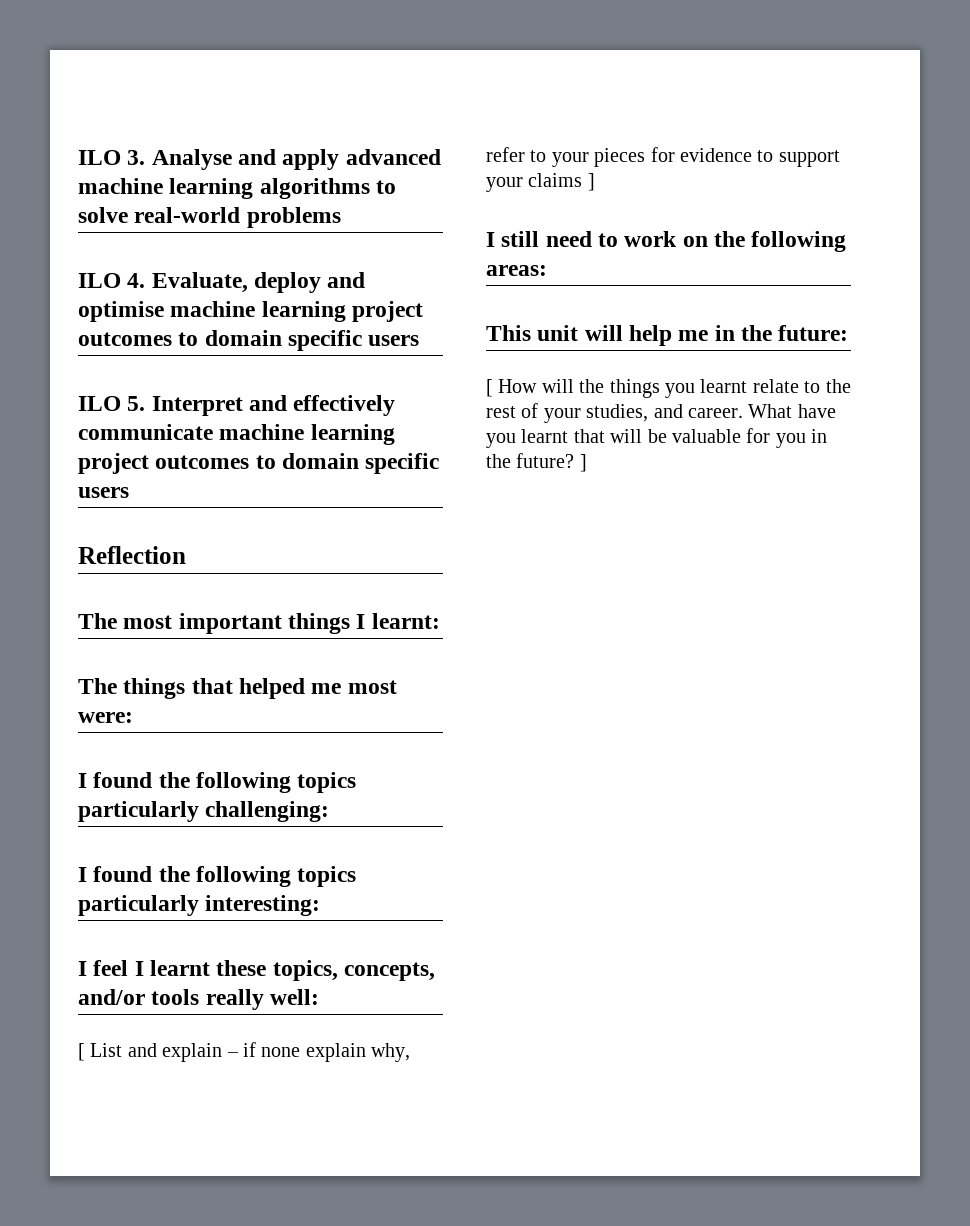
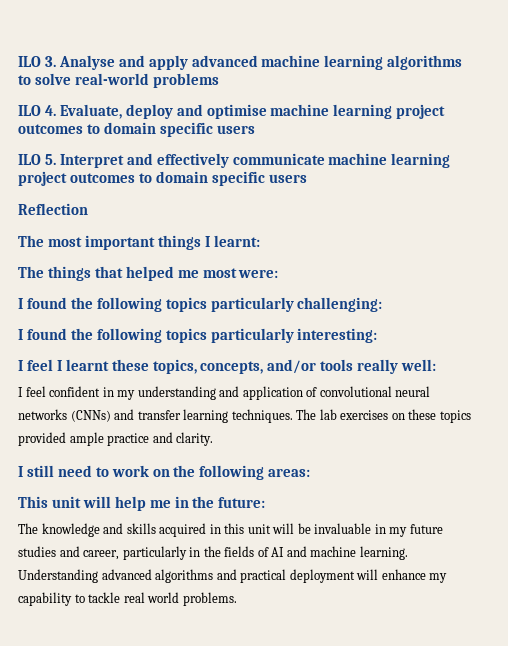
[78,1042,411,1062] [486,147,840,167] [486,173,595,192] [ List and explain – if none explain why, refer to your pieces for evidence to support your claims ] -> [18,386,431,400] [18,409,471,423] [18,432,214,446] I feel confident in my understanding and application of convolutional neural networks (CNNs) and transfer learning techniques. The lab exercises on these topics provided ample practice and clarity.
[486,379,851,398] [486,403,836,423] [486,428,828,448] [486,453,587,472] [ How will the things you learnt relate to the rest of your studies, and career. What have you learnt that will be valuable for you in the future? ] -> [18,523,443,537] [18,546,408,560] [18,569,448,583] [18,592,237,606] The knowledge and skills acquired in this unit will be invaluable in my future studies and career, particularly in the fields of AI and machine learning. Understanding advanced algorithms and practical deployment will enhance my capability to tackle real world problems.

